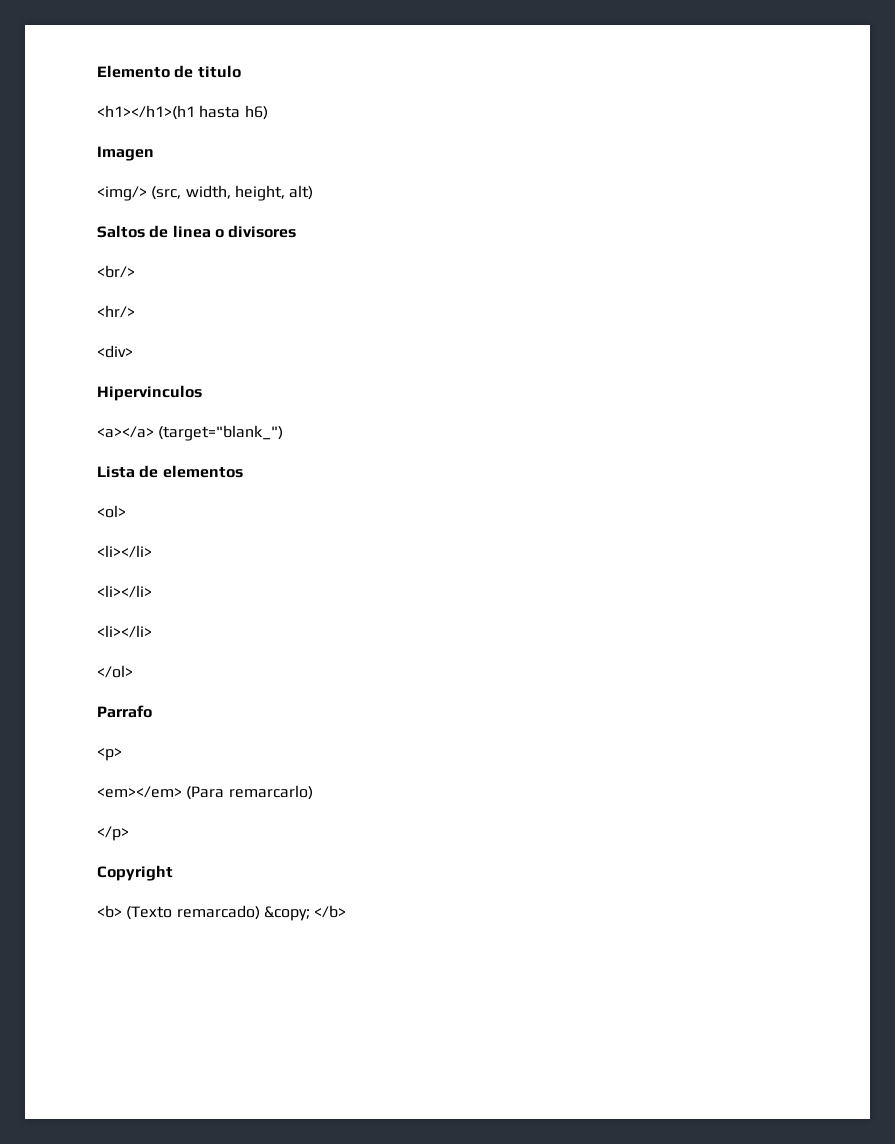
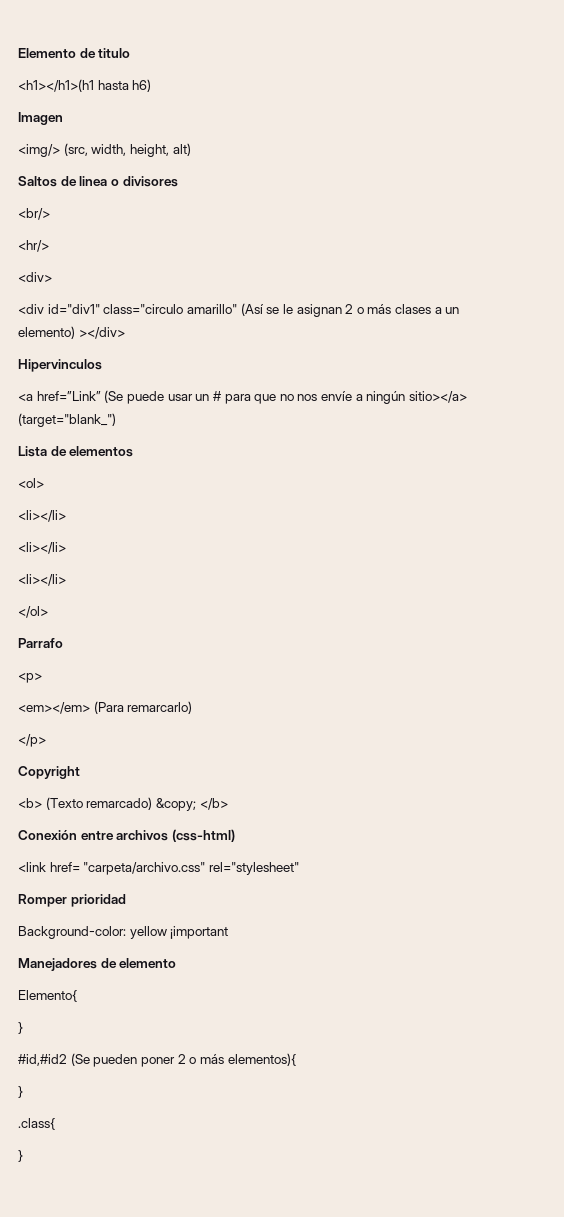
[97,385,202,401] [97,426,154,438] Hipervinculos // <a></a> -> [18,303,460,317] [18,326,125,339] [18,359,102,372] [18,390,468,404] <div id="div1" class="circulo amarillo" (Así se le asignan 2 o más clases a un elemento) ></div> // Hipervinculos // <a href=”Link” (Se puede usar un # para que no nos envíe a ningún sitio></a>
(347, 911) none -> [18,829,235,842] [18,862,299,875] [18,894,126,907] [18,926,229,939] [18,958,177,971] [18,990,77,1002] [18,1022,23,1034] [18,1053,296,1067] [18,1086,23,1098] [18,1118,55,1130] [18,1150,23,1162] // Conexión entre archivos (css-html) // <link href= "carpeta/archivo.css" rel="stylesheet" // Romper prioridad // Background-color: yellow ¡important // Manejadores de elemento // Elemento{ // } // #id,#id2 (Se pueden poner 2 o más elementos){ // } // .class{ // }

